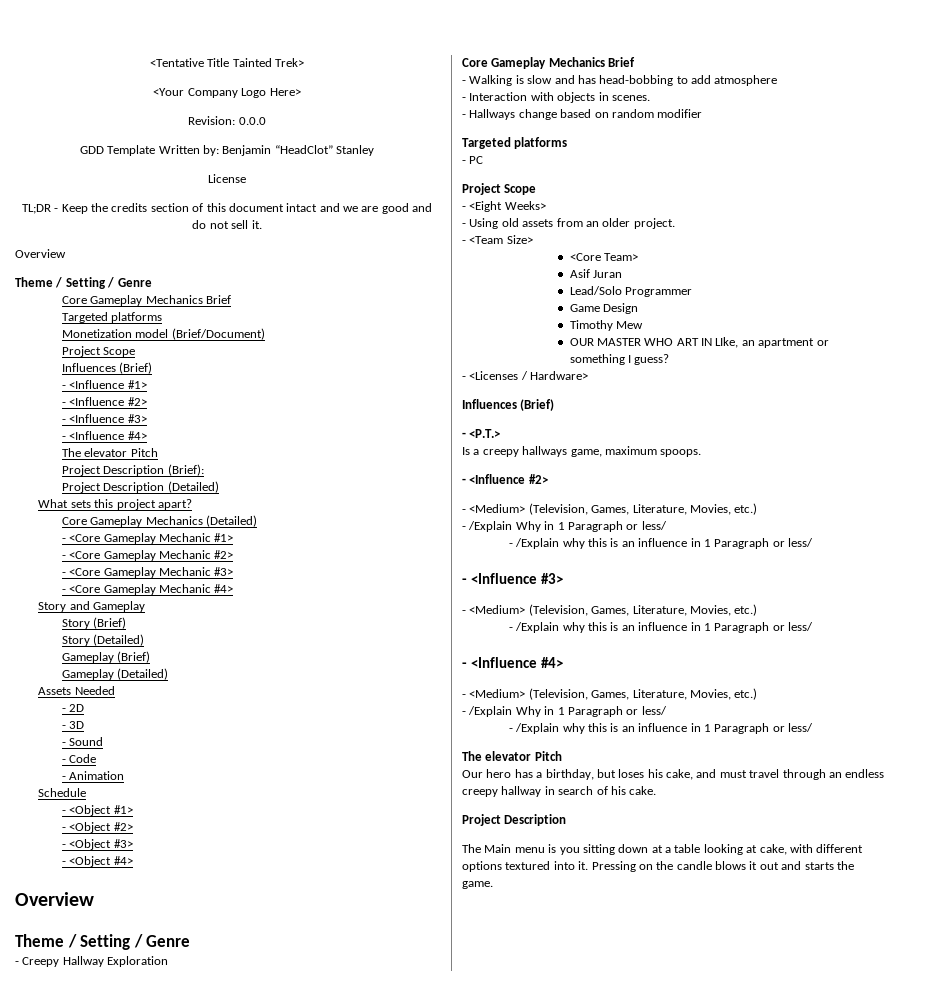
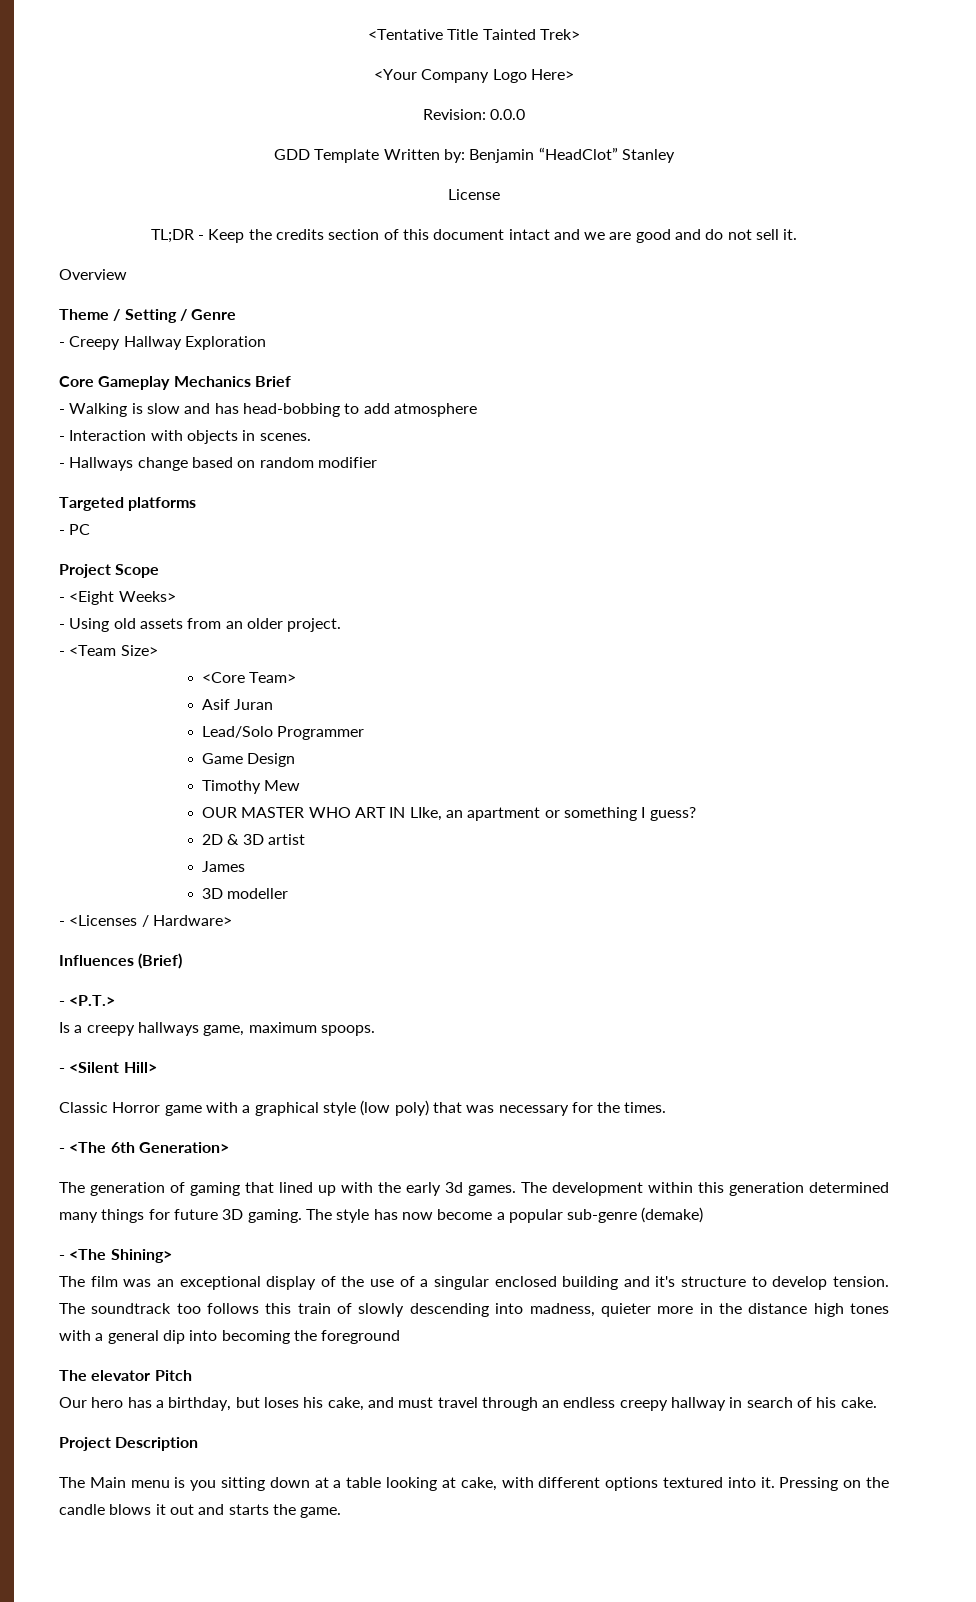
[61,295,232,306] [61,312,163,323] [61,328,265,340] [61,346,136,357] [61,362,153,374] [61,380,147,389] [61,397,147,406] [61,414,147,423] [61,431,147,440] [61,448,158,457] [61,464,204,476] [61,481,219,493] [38,499,192,510] [61,515,258,527] [61,533,234,544] [61,550,234,561] [61,567,234,578] [61,584,234,595] [38,601,146,612] [61,617,127,629] [61,634,145,646] [61,651,151,663] [61,668,169,680] [38,686,115,695] [61,704,85,712] [61,721,85,729] [61,737,104,746] [61,754,97,763] [61,771,125,780] [38,788,87,797] [61,805,133,816] [61,822,133,833] [61,839,133,850] [61,856,133,867] [15,892,94,906] [15,934,191,950] // Core Gameplay Mechanics Brief // Targeted platforms // Monetization model (Brief/Document) // Project Scope // Influences (Brief) // - <Influence #1> // - <Influence #2> // - <Influence #3> // - <Influence #4> // The elevator Pitch // Project Description (Brief): // Project Description (Detailed) // What sets this project apart? // Core Gameplay Mechanics (Detailed) // - <Core Gameplay Mechanic #1> // - <Core Gameplay Mechanic #2> // - <Core Gameplay Mechanic #3> // - <Core Gameplay Mechanic #4> // Story and Gameplay // Story (Brief) // Story (Detailed) // Gameplay (Brief) // Gameplay (Detailed) // Assets Needed // - 2D // - 3D // - Sound // - Code // - Animation // Schedule // - <Object #1> // - <Object #2> // - <Object #3> // - <Object #4> // Overview // Theme / Setting / Genre -> (237, 314) none
(670, 359) none -> [201,834,305,845] [201,861,245,872] [201,888,289,899] // 2D & 3D artist // James // 3D modeller
[469,474,548,484] [462,503,758,515] [462,521,667,532] [508,538,814,549] [462,573,563,584] [462,604,758,616] [508,622,814,633] [462,657,563,668] [462,688,758,700] [462,706,667,717] [508,723,814,734] <Influence #2> // - <Medium> (Television, Games, Literature, Movies, etc.) // - /Explain Why in 1 Paragraph or less/ // - /Explain why this is an influence in 1 Paragraph or less/ // - <Influence #3> // - <Medium> (Television, Games, Literature, Movies, etc.) // - /Explain why this is an influence in 1 Paragraph or less/ // - <Influence #4> // - <Medium> (Television, Games, Literature, Movies, etc.) // - /Explain Why in 1 Paragraph or less/ // - /Explain why this is an influence in 1 Paragraph or less/ -> [69,1062,157,1073] [59,1100,667,1116] [59,1142,229,1153] [59,1182,889,1196] [59,1207,704,1223] [59,1249,172,1263] [59,1276,890,1290] [59,1303,890,1317] [59,1330,401,1344] <Silent Hill> // Classic Horror game with a graphical style (low poly) that was necessary for the times. // - <The 6th Generation> // The generation of gaming that lined up with the early 3d games. The development within this generation determined many things for future 3D gaming. The style has now become a popular sub-genre (demake) // - <The Shining> // The film was an exceptional display of the use of a singular enclosed building and it's structure to develop tension. The soundtrack too follows this train of slowly descending into madness, quieter more in the distance high tones with a general dip into becoming the foreground

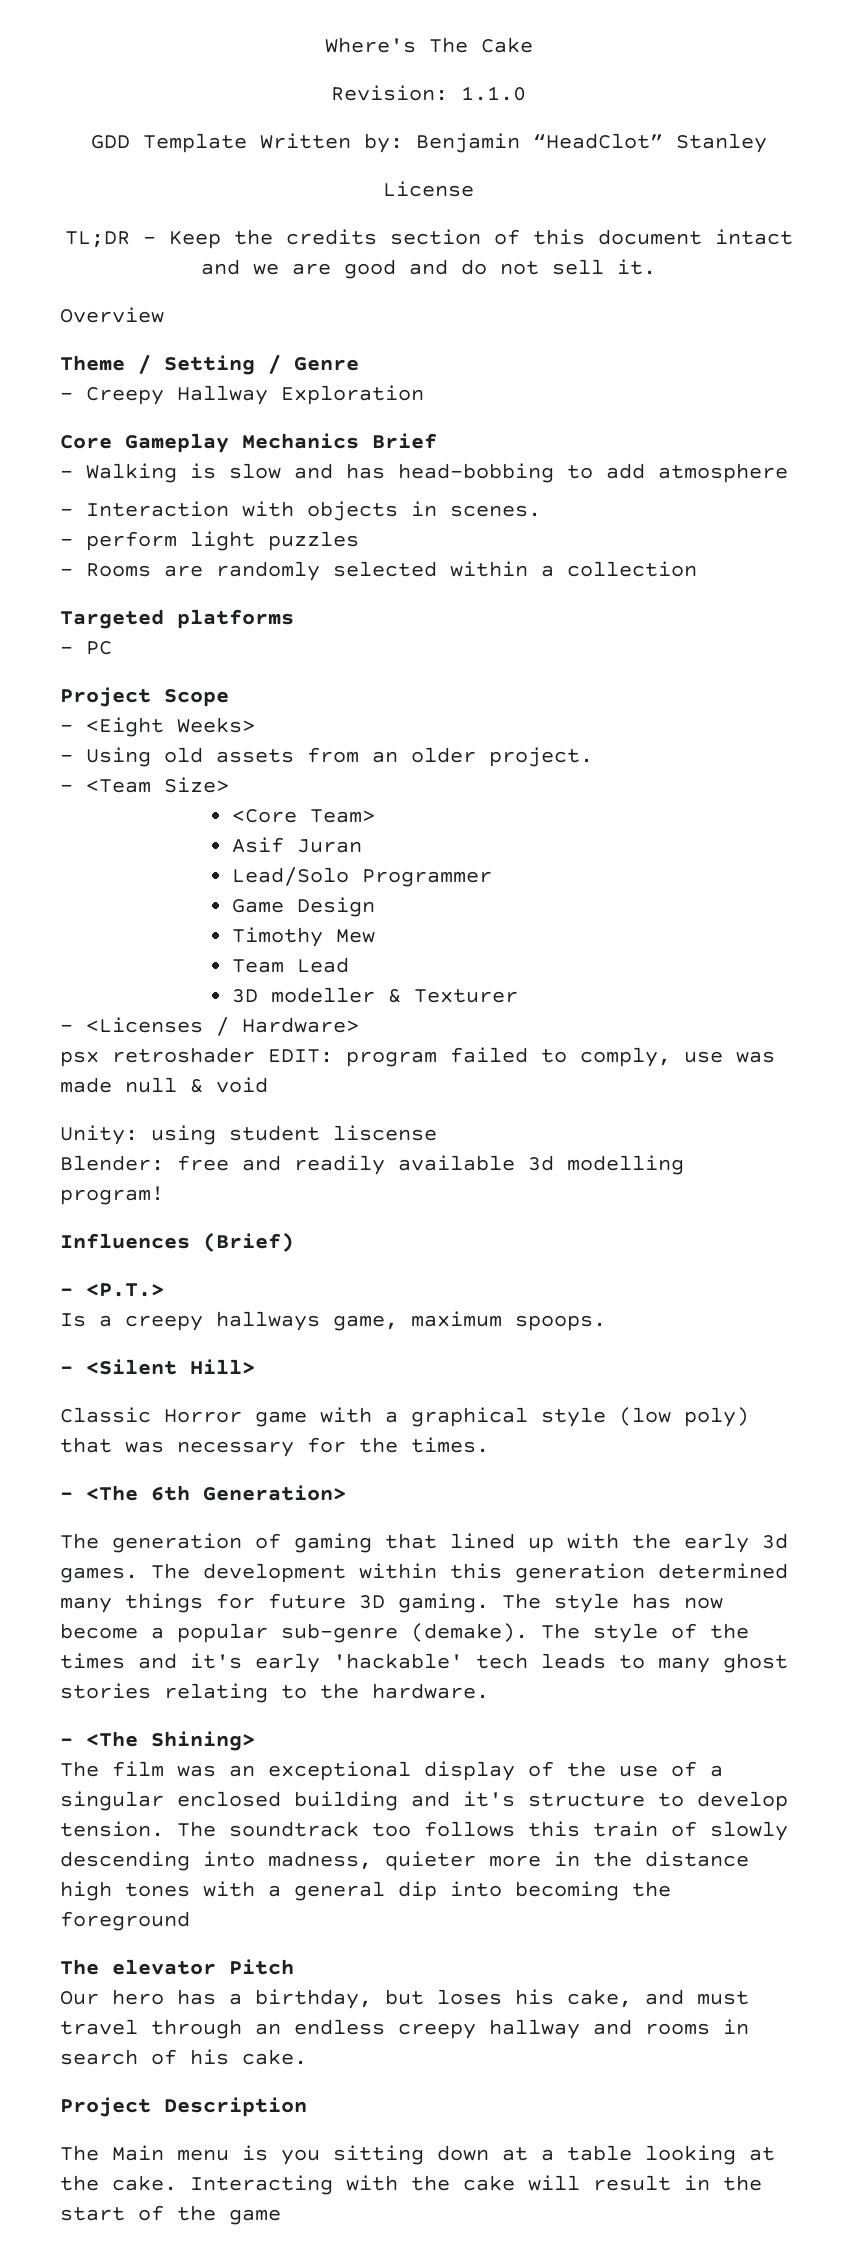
[368,29,580,40] [374,69,574,83] <Tentative Title Tainted Trek> // <Your Company Logo Here> -> [324,37,533,53] Where's The Cake
[490,109,526,120] 0.0.0 -> [461,86,526,101] 1.1.0
[69,457,377,471] Hallways change based on random modifier -> [86,531,359,551] [60,561,697,581] perform light puzzles // - Rooms are randomly selected within a collection
[201,807,696,821] [201,834,305,845] [201,861,245,872] OUR MASTER WHO ART IN LIke, an apartment or something I guess? // 2D & 3D artist // James -> [231,957,349,973] Team Lead
(289, 893) none -> [387,989,518,1003] & Texturer
(232, 920) none -> [60,1047,775,1067] [60,1077,268,1093] [60,1125,437,1145] [60,1155,684,1175] [60,1186,164,1205] // psx retroshader EDIT: program failed to comply, use was made null & void // Unity: using student liscense // Blender: free and readily available 3d modelling program!
[641,1207,704,1223] (demake) -> [411,1623,749,1643] [60,1653,788,1673] [60,1683,489,1703] (demake). The style of the times and it's early 'hackable' tech leads to many ghost stories relating to the hardware.
(727, 1404) none -> [593,2019,710,2035] and rooms
[460,1477,890,1491] [59,1504,342,1518] cake, with different options textured into it. Pressing on the candle blows it out and starts the game. -> [60,2175,762,2195] [60,2205,281,2225] the cake. Interacting with the cake will result in the start of the game

